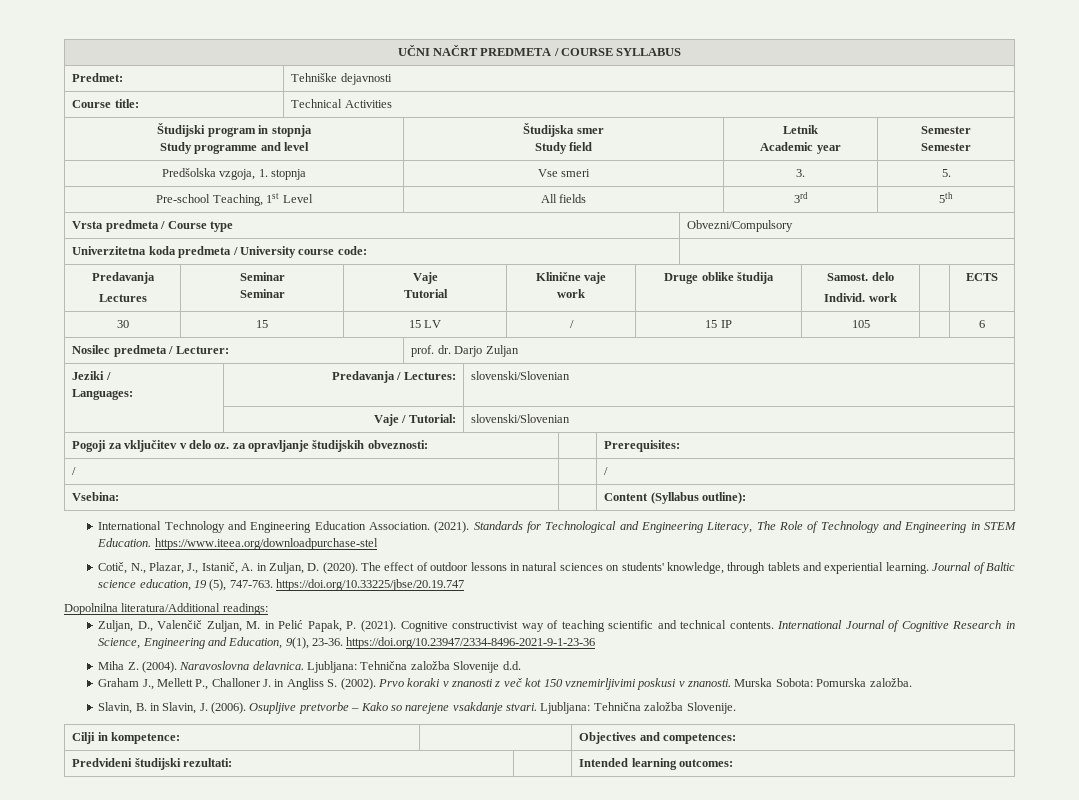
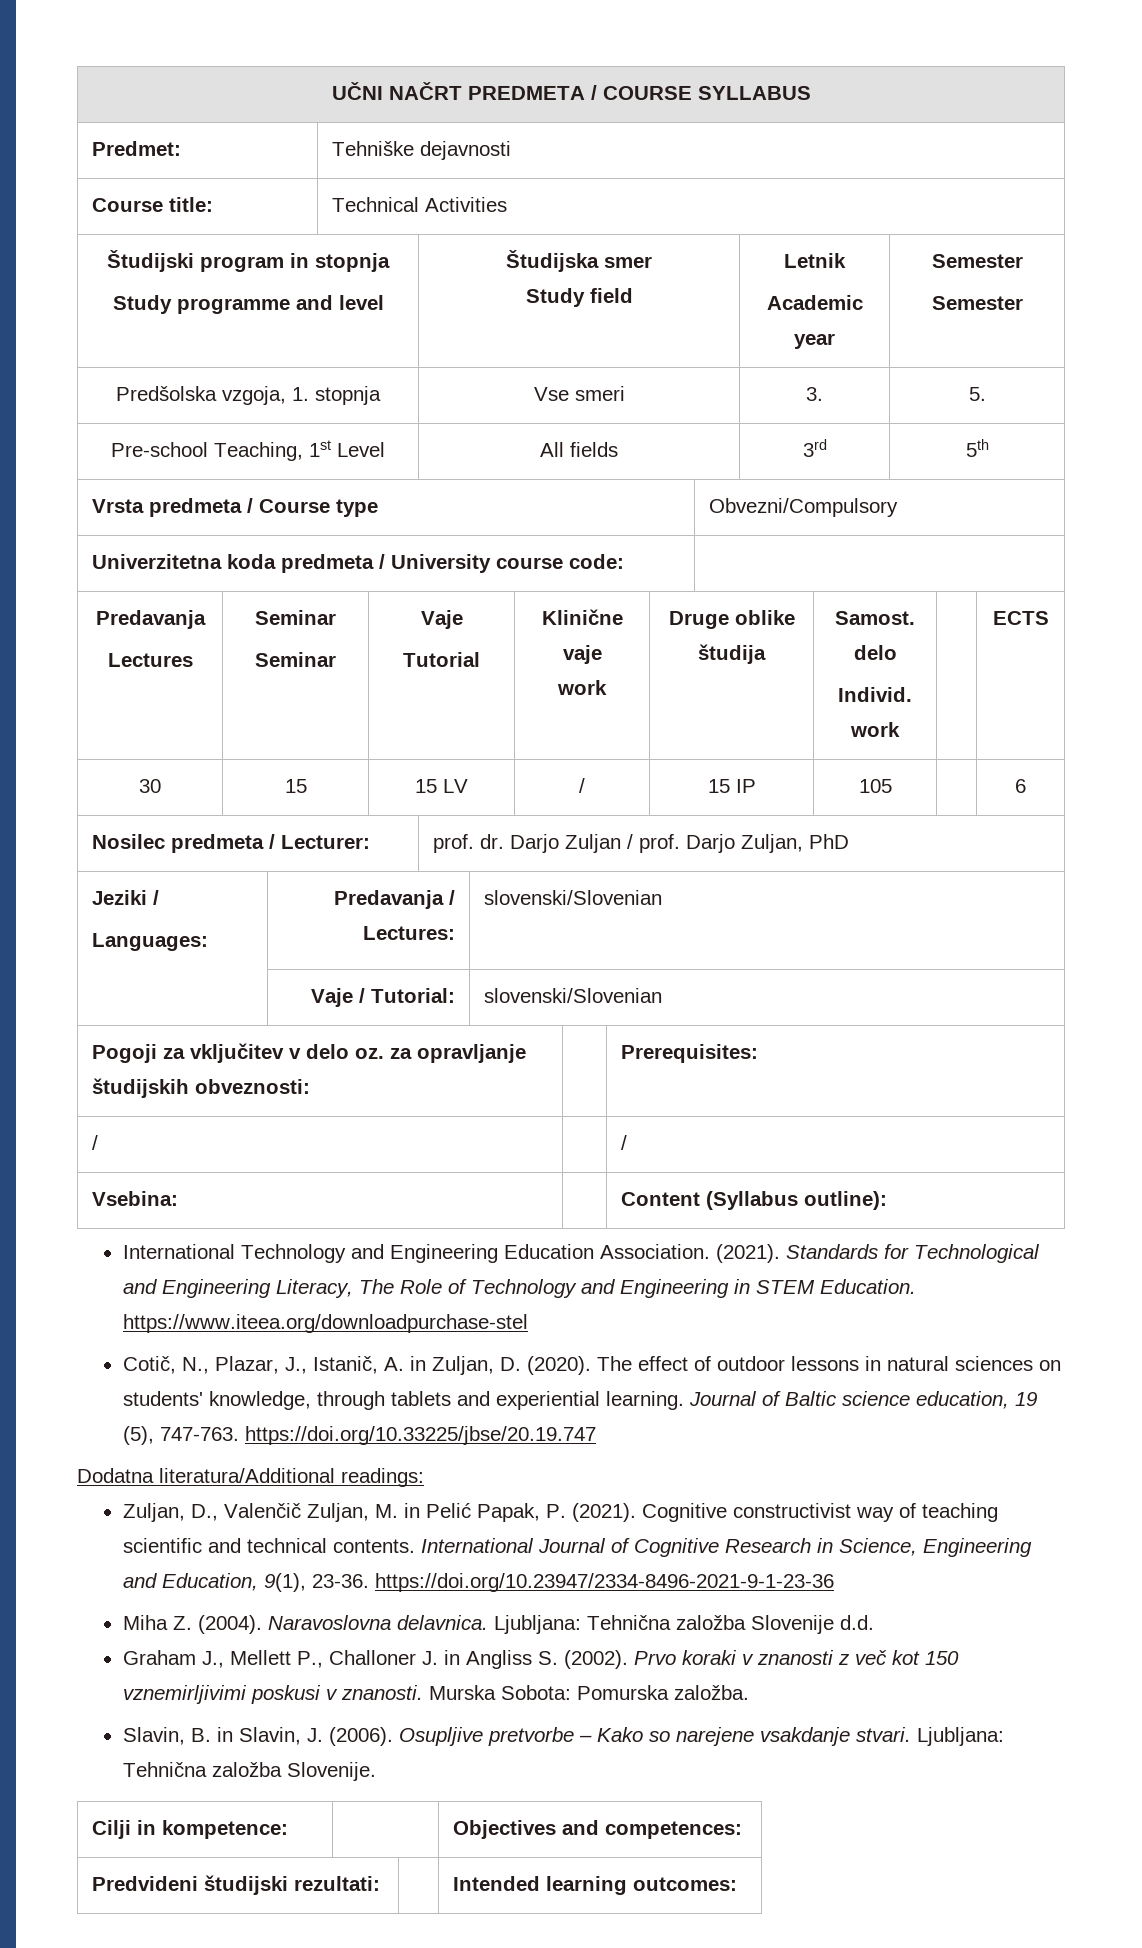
(519, 351) none -> [627,834,850,853] / prof. Darjo Zuljan, PhD
[64,603,118,615] Dopolnilna -> [77,1468,154,1483] Dodatna

